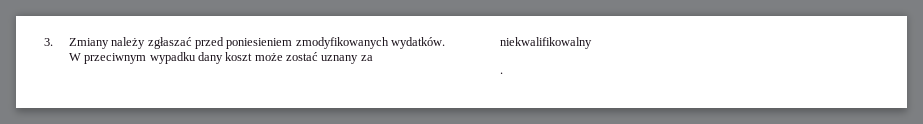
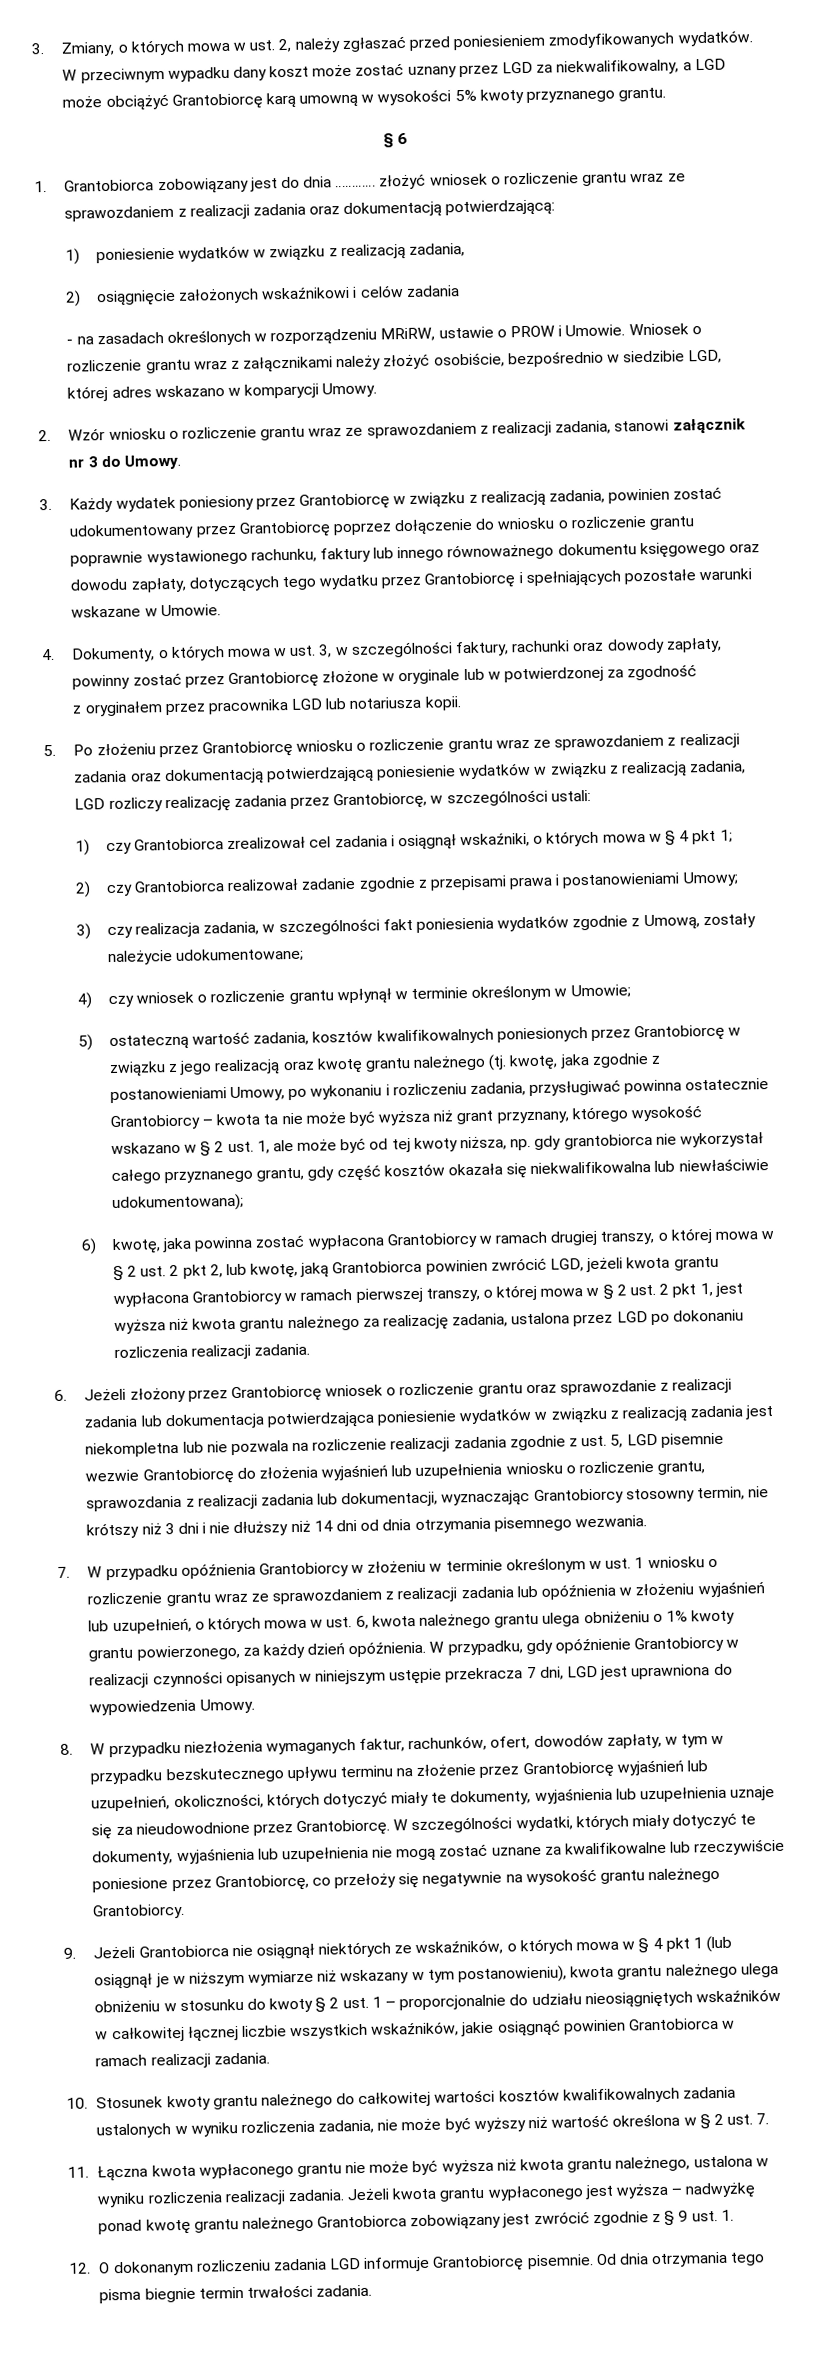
[44,38,109,49] 3. Zmiany -> [31,38,292,57] 3. Zmiany, o których mowa w ust. 2,
[360,55,373,61] [499,37,592,49] [499,72,503,74] za niekwalifikowalny // . -> [458,58,726,78] [62,87,667,111] [382,132,408,148] [34,172,686,195] [64,199,556,222] [65,243,465,265] [65,285,460,307] [66,323,702,346] [67,349,723,374] [67,382,378,402] [38,418,746,442] [68,454,181,470] [39,486,723,513] [69,515,696,540] [70,541,761,567] [70,568,753,593] [71,604,221,618] [41,637,722,663] [72,664,698,690] [72,696,462,717] [43,733,740,758] [74,760,747,786] [74,789,591,813] [75,829,733,856] [75,871,739,898] [76,913,756,940] [107,947,304,966] [77,984,631,1009] [78,1024,742,1051] [108,1053,660,1078] [109,1078,770,1104] [109,1105,702,1131] [110,1132,764,1157] [110,1158,769,1185] [111,1193,244,1213] [81,1227,775,1255] [112,1256,719,1282] [112,1282,743,1308] [113,1309,744,1335] [113,1343,311,1360] [54,1378,733,1403] [84,1404,774,1430] [85,1432,724,1458] [85,1460,706,1485] [86,1486,770,1512] [86,1515,647,1539] [57,1556,718,1581] [87,1581,765,1607] [88,1609,736,1635] [88,1636,740,1662] [89,1663,733,1689] [89,1698,255,1716] [60,1733,725,1758] [90,1759,709,1785] [91,1786,776,1812] [91,1812,757,1840] [92,1838,786,1866] [92,1867,721,1893] [93,1903,186,1920] [63,1935,733,1960] [94,1962,779,1990] [94,1988,781,2013] [95,2017,736,2043] [95,2052,270,2069] [66,2086,737,2111] [96,2113,770,2139] [67,2155,769,2182] [97,2182,756,2208] [98,2209,734,2235] [68,2251,766,2277] [99,2284,373,2304] przez LGD za niekwalifikowalny, a LGD może obciążyć Grantobiorcę karą umowną w wysokości 5% kwoty przyznanego grantu. // § 6 // 1. Grantobiorca zobowiązany jest do dnia ………… złożyć wniosek o rozliczenie grantu wraz ze sprawozdaniem z realizacji zadania oraz dokumentacją potwierdzającą: // 1) poniesienie wydatków w związku z realizacją zadania, // 2) osiągnięcie założonych wskaźnikowi i celów zadania // - na zasadach określonych w rozporządzeniu MRiRW, ustawie o PROW i Umowie. Wniosek o rozliczenie grantu wraz z załącznikami należy złożyć osobiście, bezpośrednio w siedzibie LGD, której adres wskazano w komparycji Umowy. // 2. Wzór wniosku o rozliczenie grantu wraz ze sprawozdaniem z realizacji zadania, stanowi załącznik nr 3 do Umowy. // 3. Każdy wydatek poniesiony przez Grantobiorcę w związku z realizacją zadania, powinien zostać udokumentowany przez Grantobiorcę poprzez dołączenie do wniosku o rozliczenie grantu poprawnie wystawionego rachunku, faktury lub innego równoważnego dokumentu księgowego oraz dowodu zapłaty, dotyczących tego wydatku przez Grantobiorcę i spełniających pozostałe warunki wskazane w Umowie. // 4. Dokumenty, o których mowa w ust. 3, w szczególności faktury, rachunki oraz dowody zapłaty, powinny zostać przez Grantobiorcę złożone w oryginale lub w potwierdzonej za zgodność // z oryginałem przez pracownika LGD lub notariusza kopii. // 5. Po złożeniu przez Grantobiorcę wniosku o rozliczenie grantu wraz ze sprawozdaniem z realizacji zadania oraz dokumentacją potwierdzającą poniesienie wydatków w związku z realizacją zadania, LGD rozliczy realizację zadania przez Grantobiorcę, w szczególności ustali: // 1) czy Grantobiorca zrealizował cel zadania i osiągnął wskaźniki, o których mowa w § 4 pkt 1; // 2) czy Grantobiorca realizował zadanie zgodnie z przepisami prawa i postanowieniami Umowy; // 3) czy realizacja zadania, w szczególności fakt poniesienia wydatków zgodnie z Umową, zostały należycie udokumentowane; // 4) czy wniosek o rozliczenie grantu wpłynął w terminie określonym w Umowie; // 5) ostateczną wartość zadania, kosztów kwalifikowalnych poniesionych przez Grantobiorcę w związku z jego realizacją oraz kwotę grantu należnego (tj. kwotę, jaka zgodnie z postanowieniami Umowy, po wykonaniu i rozliczeniu zadania, przysługiwać powinna ostatecznie Grantobiorcy – kwota ta nie może być wyższa niż grant przyznany, którego wysokość wskazano w § 2 ust. 1, ale może być od tej kwoty niższa, np. gdy grantobiorca nie wykorzystał całego przyznanego grantu, gdy część kosztów okazała się niekwalifikowalna lub niewłaściwie udokumentowana); // 6) kwotę, jaka powinna zostać wypłacona Grantobiorcy w ramach drugiej transzy, o której mowa w § 2 ust. 2 pkt 2, lub kwotę, jaką Grantobiorca powinien zwrócić LGD, jeżeli kwota grantu wypłacona Grantobiorcy w ramach pierwszej transzy, o której mowa w § 2 ust. 2 pkt 1, jest wyższa niż kwota grantu należnego za realizację zadania, ustalona przez LGD po dokonaniu rozliczenia realizacji zadania. // 6. Jeżeli złożony przez Grantobiorcę wniosek o rozliczenie grantu oraz sprawozdanie z realizacji zadania lub dokumentacja potwierdzająca poniesienie wydatków w związku z realizacją zadania jest niekompletna lub nie pozwala na rozliczenie realizacji zadania zgodnie z ust. 5, LGD pisemnie wezwie Grantobiorcę do złożenia wyjaśnień lub uzupełnienia wniosku o rozliczenie grantu, sprawozdania z realizacji zadania lub dokumentacji, wyznaczając Grantobiorcy stosowny termin, nie krótszy niż 3 dni i nie dłuższy niż 14 dni od dnia otrzymania pisemnego wezwania. // 7. W przypadku opóźnienia Grantobiorcy w złożeniu w terminie określonym w ust. 1 wniosku o rozliczenie grantu wraz ze sprawozdaniem z realizacji zadania lub opóźnienia w złożeniu wyjaśnień lub uzupełnień, o których mowa w ust. 6, kwota należnego grantu ulega obniżeniu o 1% kwoty grantu powierzonego, za każdy dzień opóźnienia. W przypadku, gdy opóźnienie Grantobiorcy w realizacji czynności opisanych w niniejszym ustępie przekracza 7 dni, LGD jest uprawniona do wypowiedzenia Umowy. // 8. W przypadku niezłożenia wymaganych faktur, rachunków, ofert, dowodów zapłaty, w tym w przypadku bezskutecznego upływu terminu na złożenie przez Grantobiorcę wyjaśnień lub uzupełnień, okoliczności, których dotyczyć miały te dokumenty, wyjaśnienia lub uzupełnienia uznaje się za nieudowodnione przez Grantobiorcę. W szczególności wydatki, których miały dotyczyć te dokumenty, wyjaśnienia lub uzupełnienia nie mogą zostać uznane za kwalifikowalne lub rzeczywiście poniesione przez Grantobiorcę, co przełoży się negatywnie na wysokość grantu należnego Grantobiorcy. // 9. Jeżeli Grantobiorca nie osiągnął niektórych ze wskaźników, o których mowa w § 4 pkt 1 (lub osiągnął je w niższym wymiarze niż wskazany w tym postanowieniu), kwota grantu należnego ulega obniżeniu w stosunku do kwoty § 2 ust. 1 – proporcjonalnie do udziału nieosiągniętych wskaźników w całkowitej łącznej liczbie wszystkich wskaźników, jakie osiągnąć powinien Grantobiorca w ramach realizacji zadania. // 10. Stosunek kwoty grantu należnego do całkowitej wartości kosztów kwalifikowalnych zadania ustalonych w wyniku rozliczenia zadania, nie może być wyższy niż wartość określona w § 2 ust. 7. // 11. Łączna kwota wypłaconego grantu nie może być wyższa niż kwota grantu należnego, ustalona w wyniku rozliczenia realizacji zadania. Jeżeli kwota grantu wypłaconego jest wyższa – nadwyżkę ponad kwotę grantu należnego Grantobiorca zobowiązany jest zwrócić zgodnie z § 9 ust. 1. // 12. O dokonanym rozliczeniu zadania LGD informuje Grantobiorcę pisemnie. Od dnia otrzymania tego pisma biegnie termin trwałości zadania.

